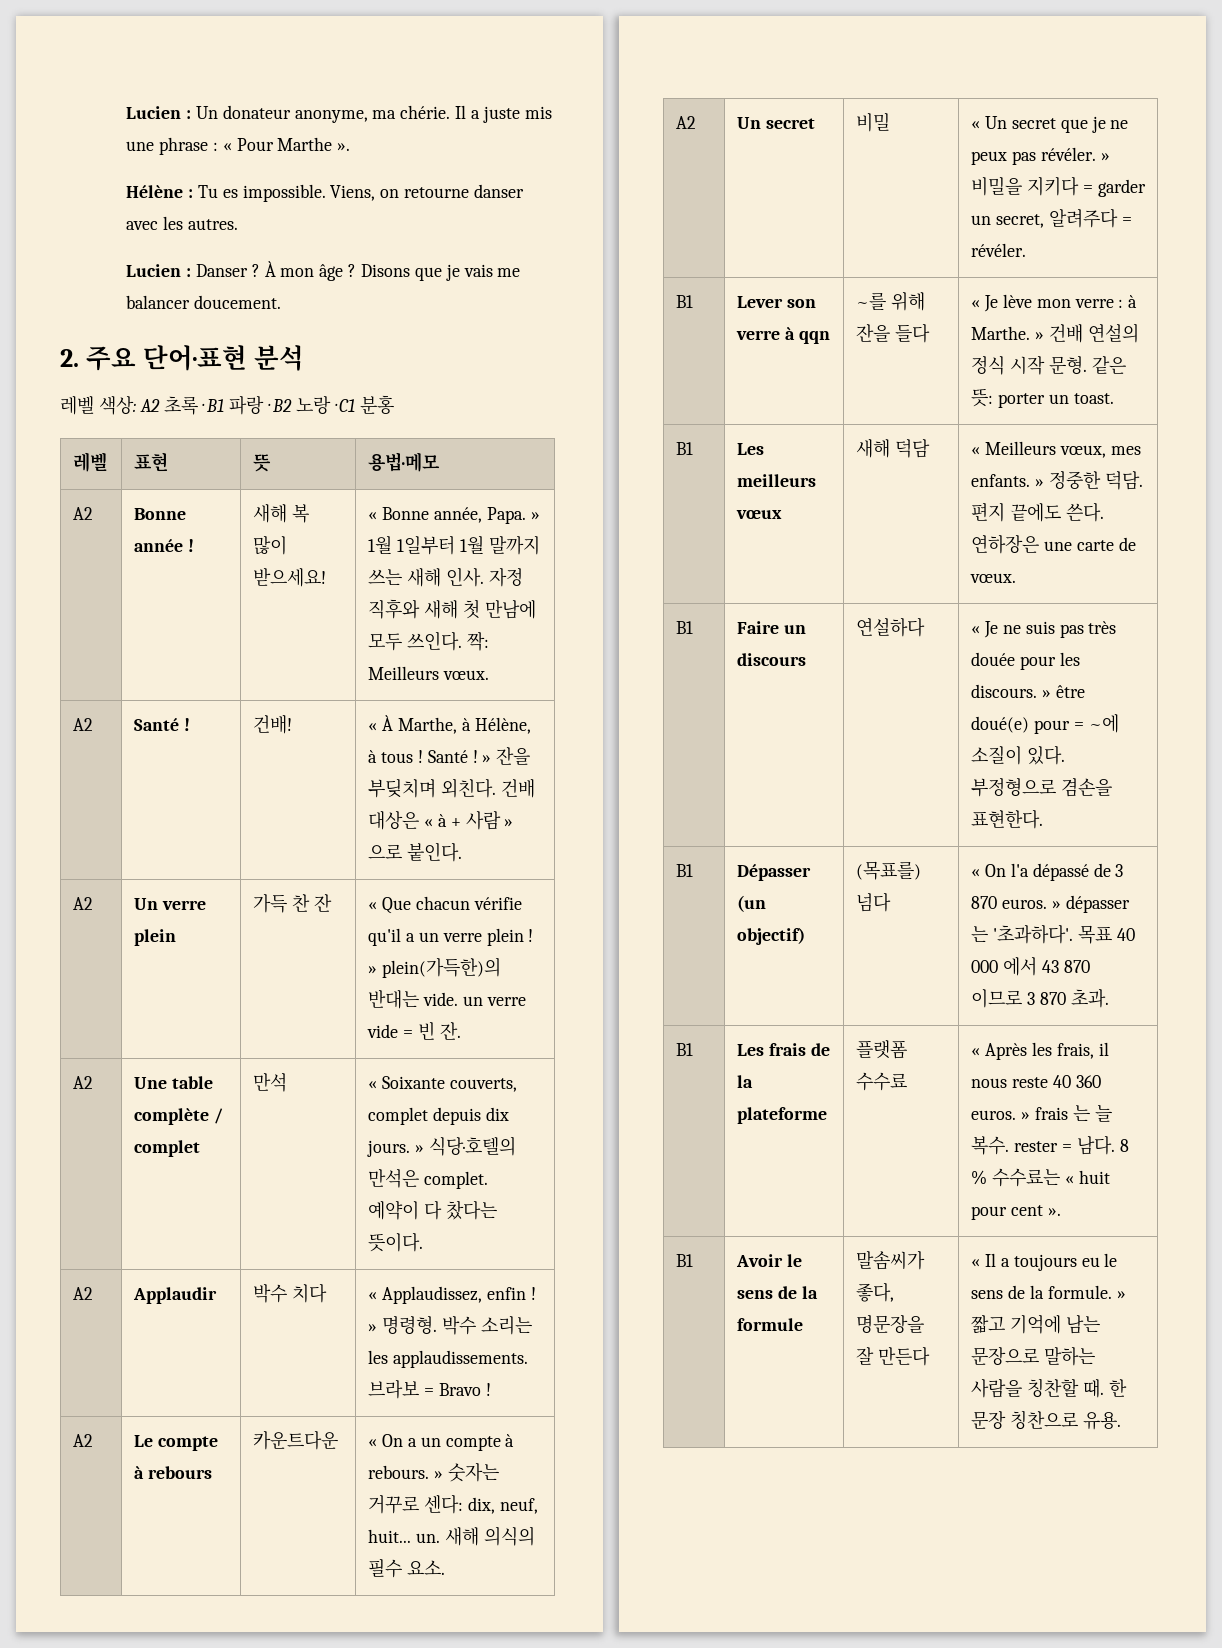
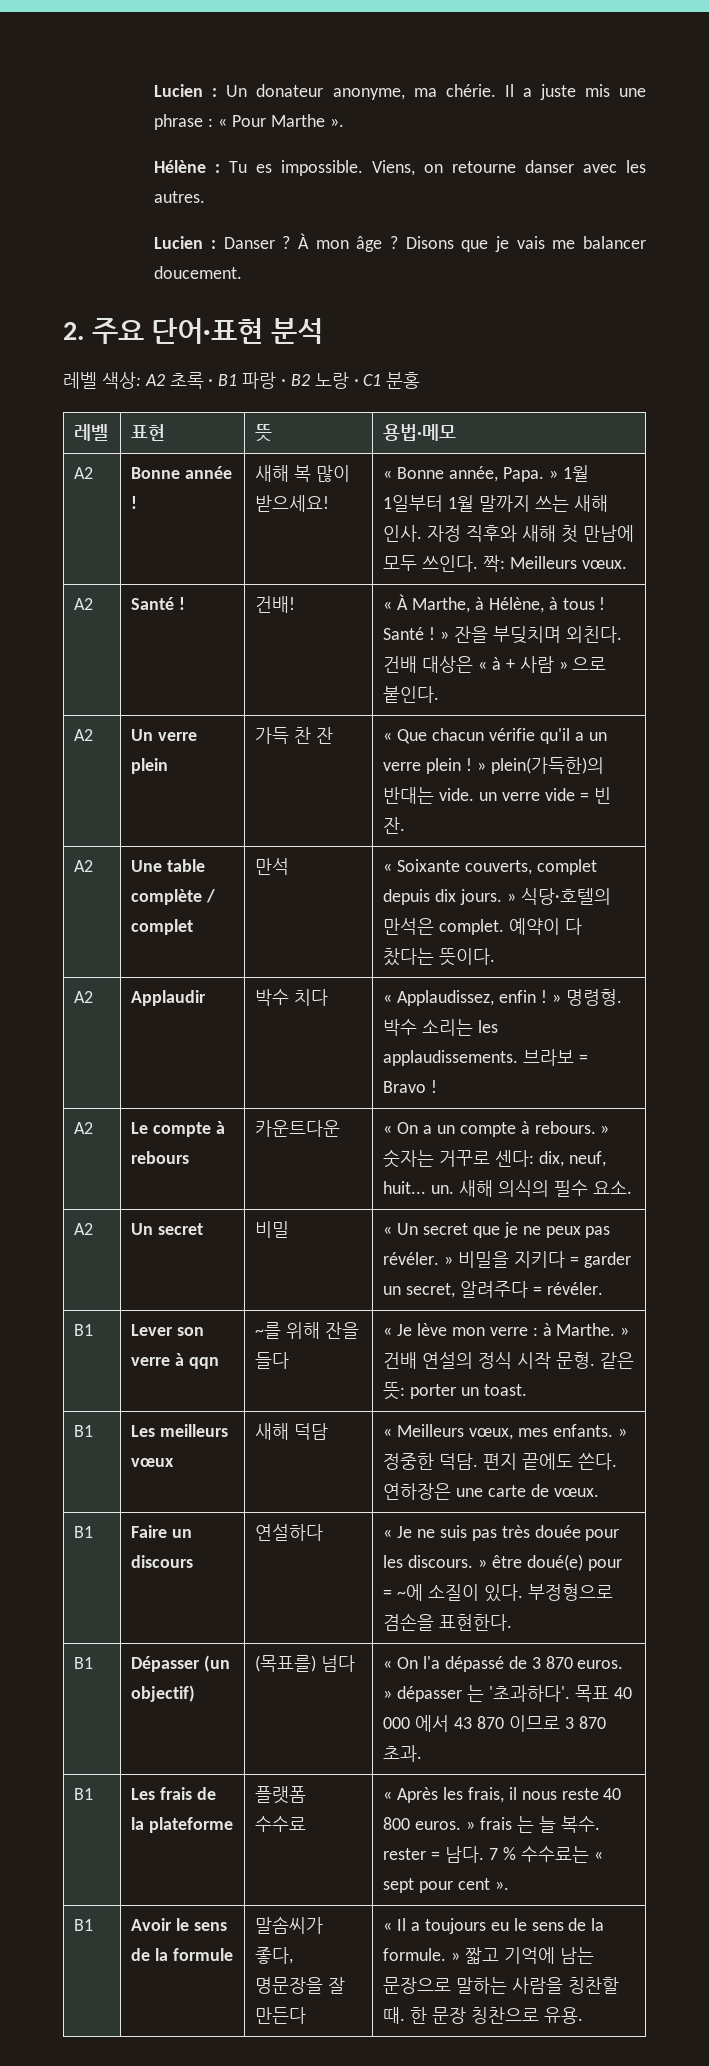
[1075,1075,1101,1088] 360 -> [383,1817,411,1830] 800
[1119,1139,1129,1152] 8 -> [488,1848,498,1860] 7
[1078,1170,1110,1184] huit -> [383,1878,415,1893] sept

